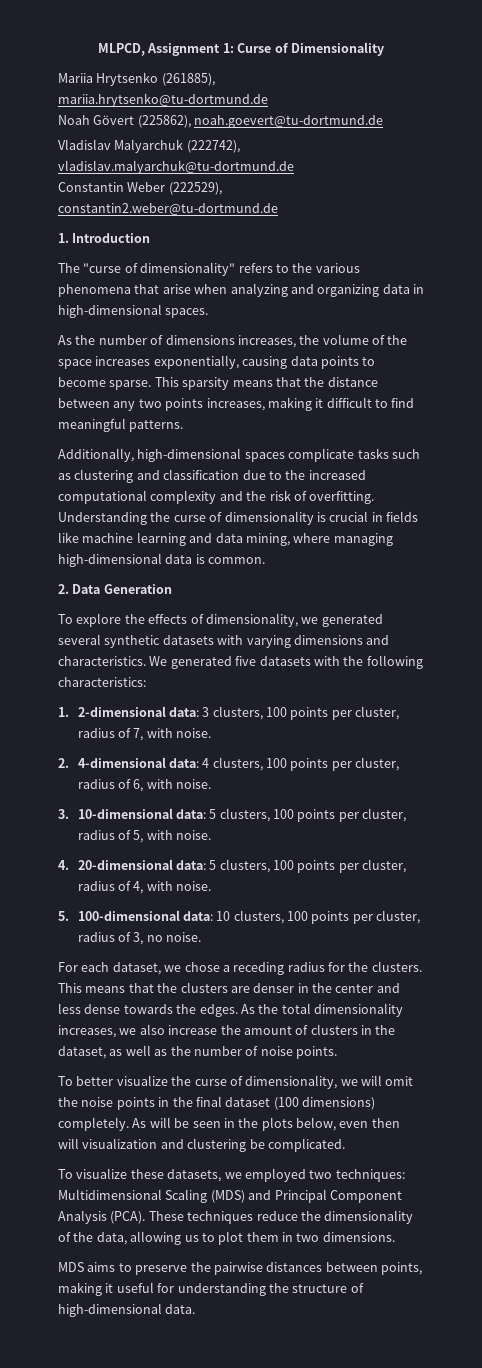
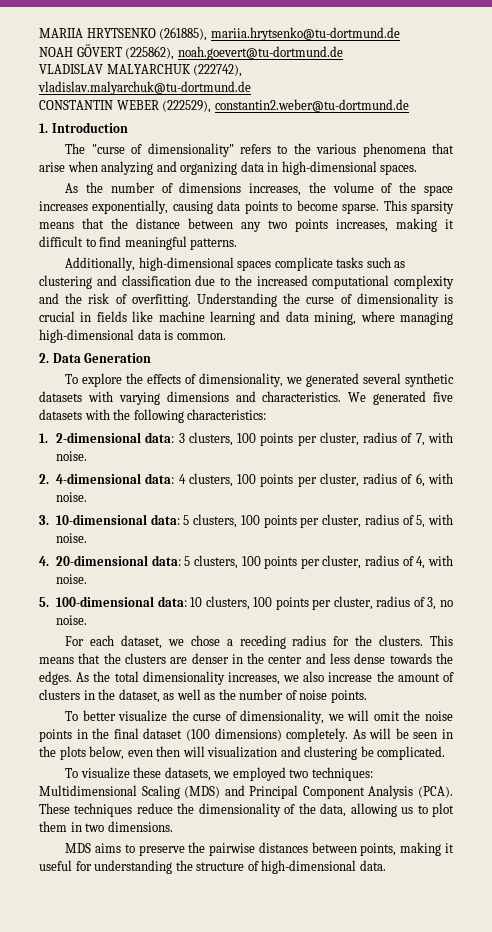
[98,42,384,56] [58,72,159,86] MLPCD, Assignment 1: Curse of Dimensionality // Mariia Hrytsenko -> [39,28,156,38] MARIIA HRYTSENKO
[58,115,135,125] Noah Gövert -> [39,44,122,57] NOAH GÖVERT
[58,139,184,153] Vladislav Malyarchuk -> [39,64,191,74] VLADISLAV MALYARCHUK
[58,182,166,192] Constantin Weber -> [39,100,159,110] CONSTANTIN WEBER

